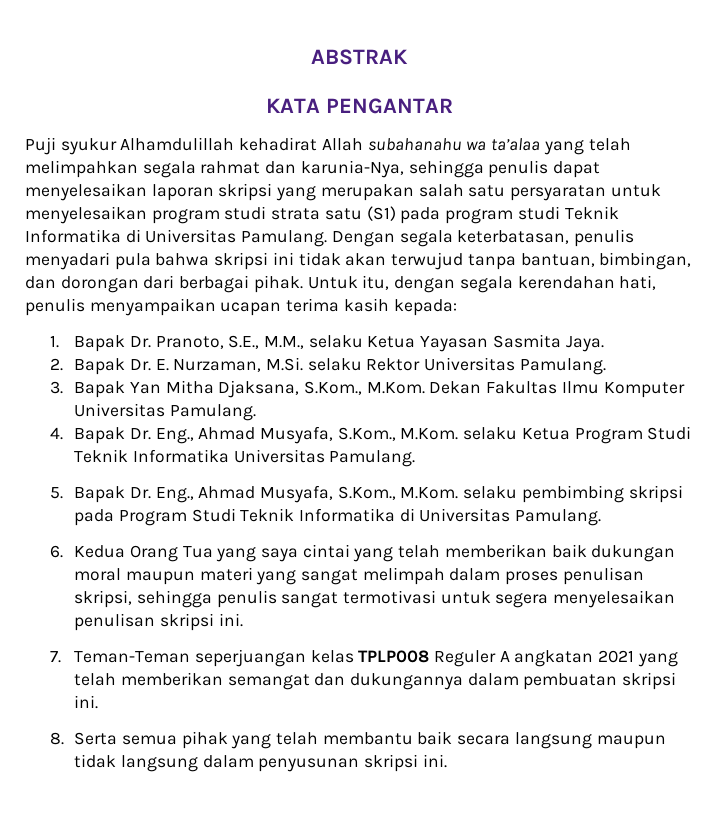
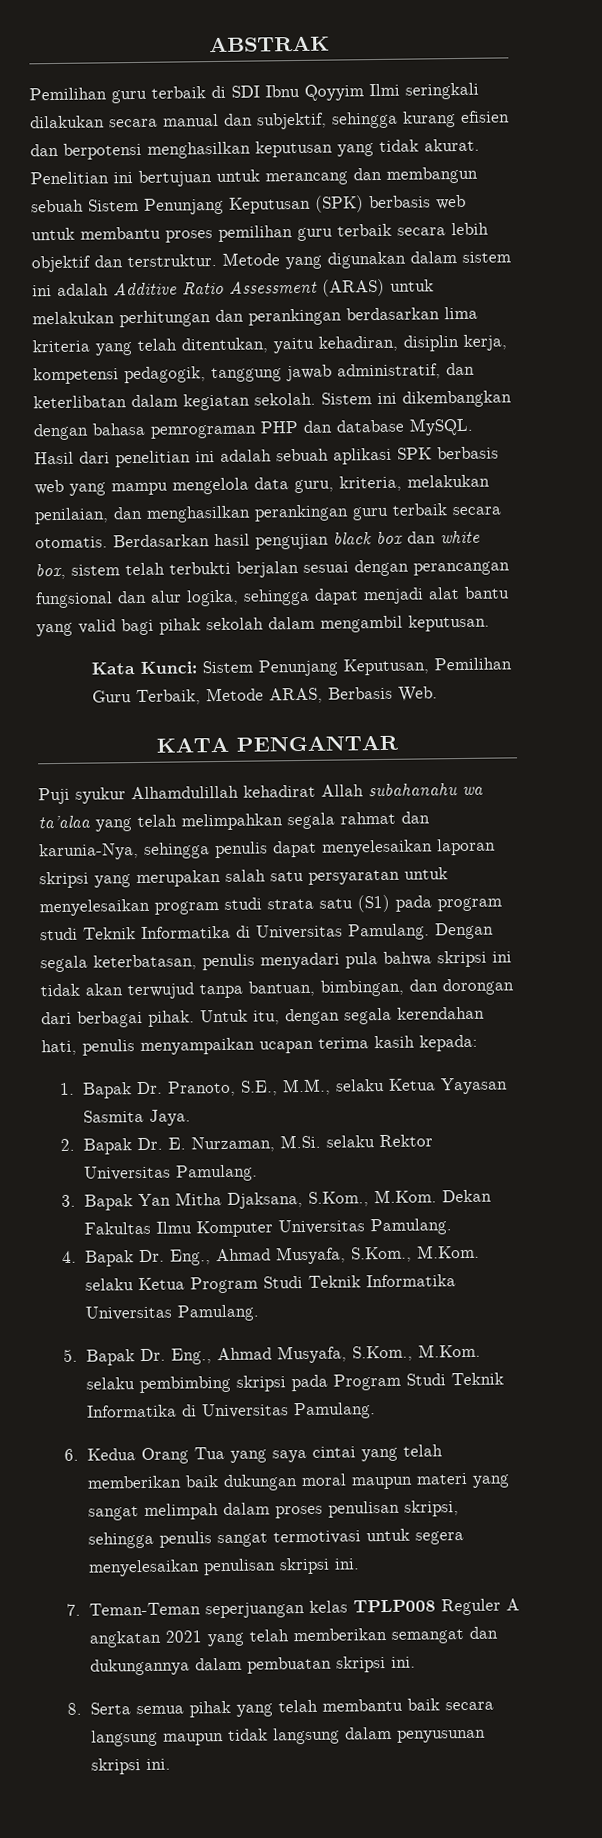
(408, 57) none -> [29,82,479,104] [30,110,510,130] [30,138,480,160] [30,166,478,187] [31,194,466,215] [31,222,489,243] [31,251,511,273] [32,278,434,297] [32,306,478,328] [32,334,507,356] [33,362,475,385] [33,390,512,411] [33,417,474,441] [34,446,499,468] [34,474,490,496] [34,503,502,525] [35,530,480,550] [35,559,510,580] [35,586,510,609] [36,614,490,637] [91,657,513,677] [92,686,439,706] // Pemilihan guru terbaik di SDI Ibnu Qoyyim Ilmi seringkali dilakukan secara manual dan subjektif, sehingga kurang efisien dan berpotensi menghasilkan keputusan yang tidak akurat. Penelitian ini bertujuan untuk merancang dan membangun sebuah Sistem Penunjang Keputusan (SPK) berbasis web untuk membantu proses pemilihan guru terbaik secara lebih objektif dan terstruktur. Metode yang digunakan dalam sistem ini adalah Additive Ratio Assessment (ARAS) untuk melakukan perhitungan dan perankingan berdasarkan lima kriteria yang telah ditentukan, yaitu kehadiran, disiplin kerja, kompetensi pedagogik, tanggung jawab administratif, dan keterlibatan dalam kegiatan sekolah. Sistem ini dikembangkan dengan bahasa pemrograman PHP dan database MySQL. Hasil dari penelitian ini adalah sebuah aplikasi SPK berbasis web yang mampu mengelola data guru, kriteria, melakukan penilaian, dan menghasilkan perankingan guru terbaik secara otomatis. Berdasarkan hasil pengujian black box dan white box, sistem telah terbukti berjalan sesuai dengan perancangan fungsional dan alur logika, sehingga dapat menjadi alat bantu yang valid bagi pihak sekolah dalam mengambil keputusan. // Kata Kunci: Sistem Penunjang Keputusan, Pemilihan Guru Terbaik, Metode ARAS, Berbasis Web.

